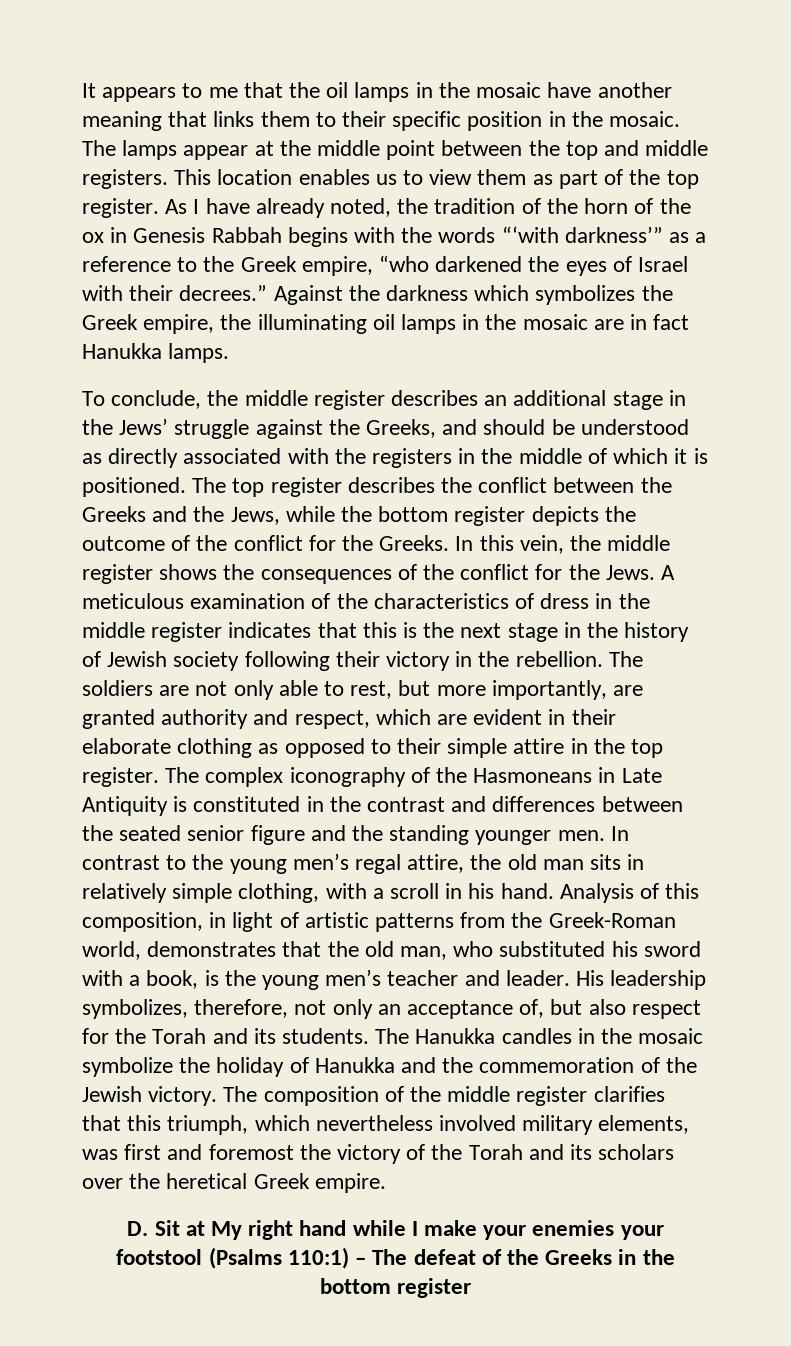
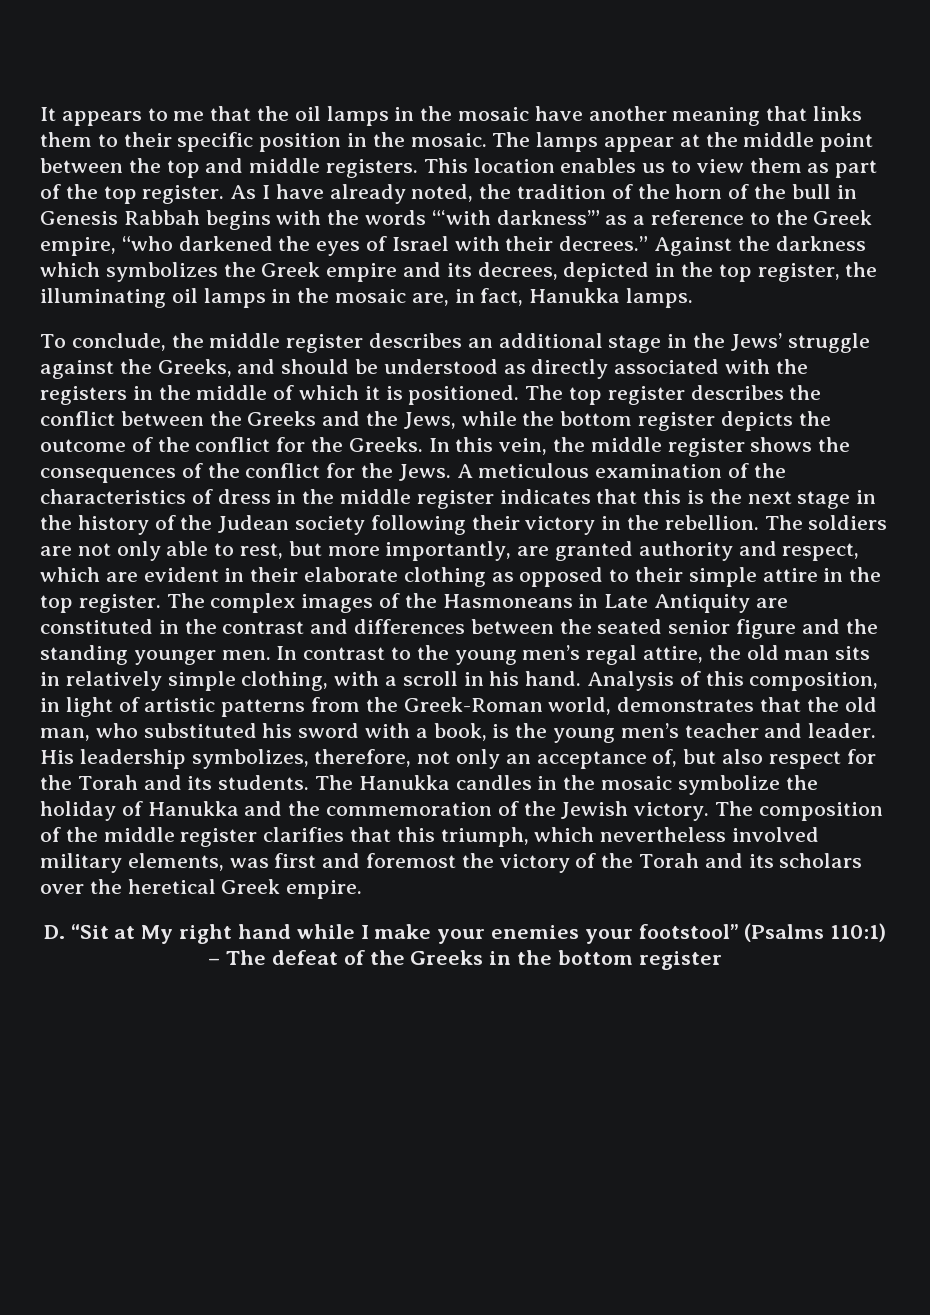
[82,232,104,243] ox -> [791,184,831,199] bull
[143,314,215,334] empire, -> [326,262,840,282] empire and its decrees, depicted in the top register,
[593,314,690,330] are in fact -> [411,288,524,306] are, in fact,
[107,651,168,667] Jewish -> [180,515,290,533] the Judean
[289,767,406,787] iconography -> [301,594,374,613] images
[173,796,188,812] is -> [755,598,788,608] are
[154,1220,180,1236] Sit -> [70,924,109,939] “Sit
[116,1249,203,1265] footstool -> [638,924,739,939] footstool”

